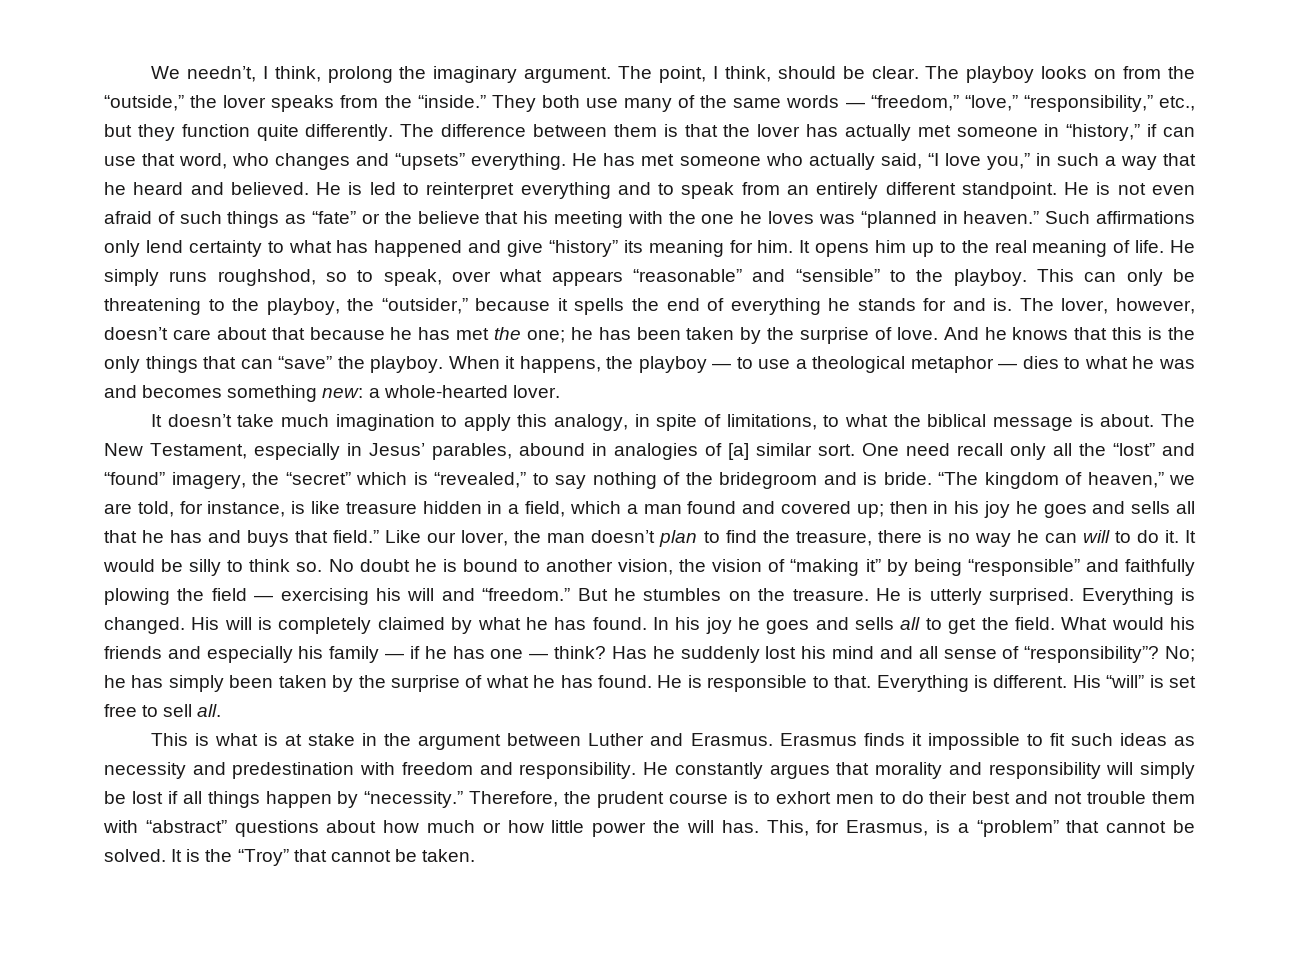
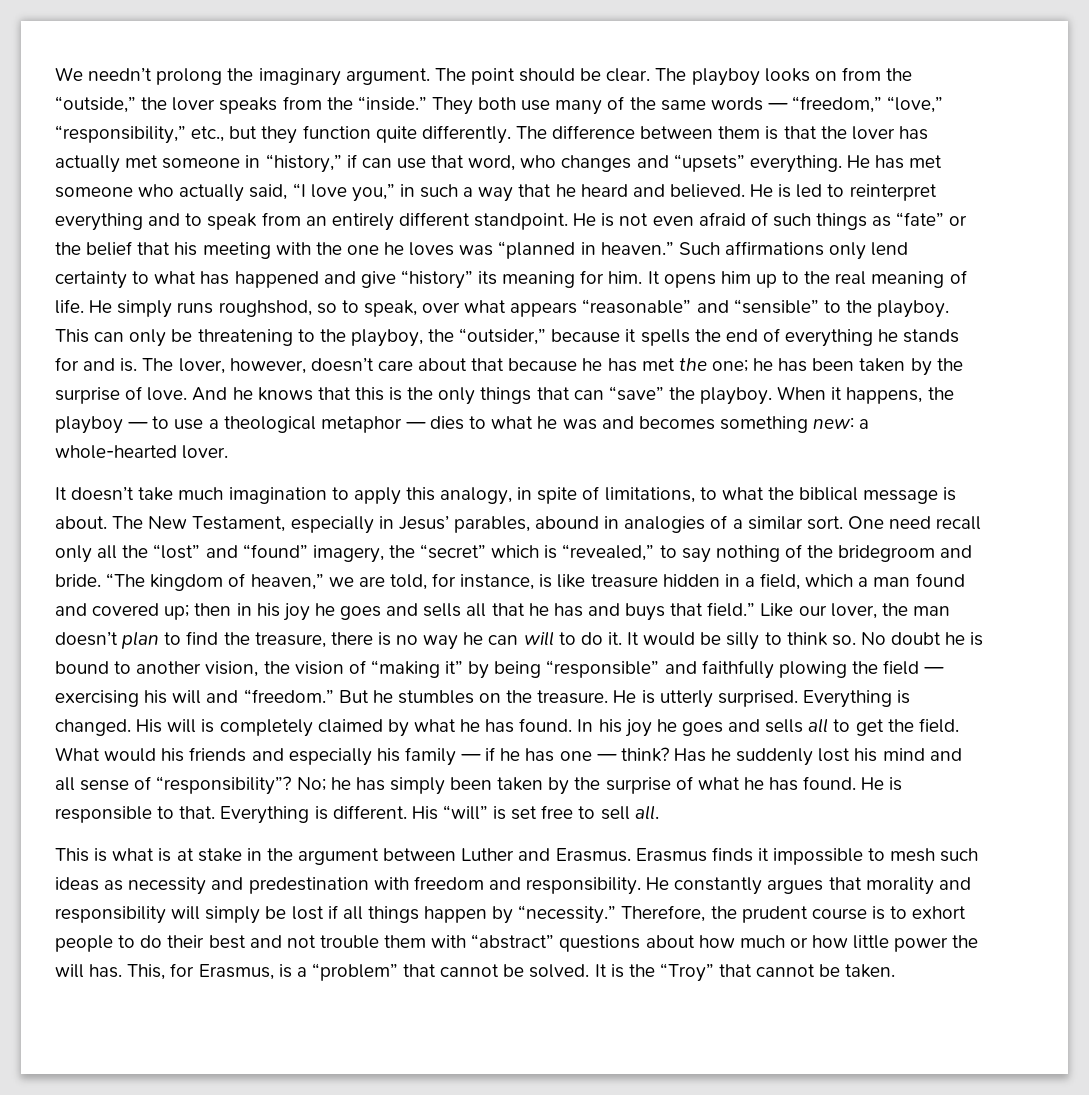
[186,66,321,82] needn’t, I think, -> [88,67,153,81] needn’t
[659,66,771,83] point, I think, -> [470,68,515,85] point
[417,211,480,224] believe -> [86,241,133,256] belief
[728,443,749,460] [a] -> [732,519,743,529] a
[863,472,877,485] is -> (973, 551) none
[1049,733,1065,746] fit -> [890,848,936,862] mesh
[835,794,874,804] men -> [55,935,113,952] people

